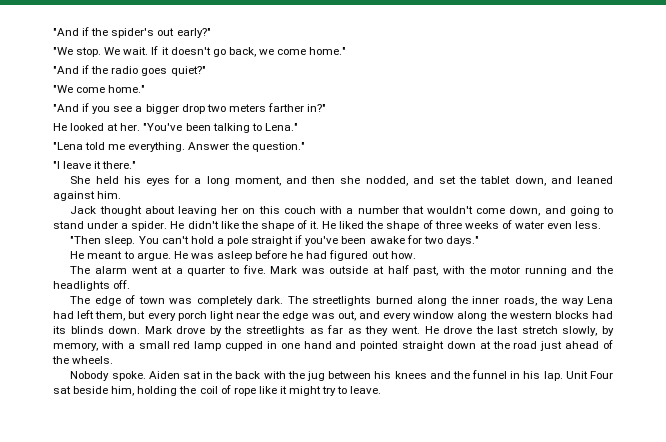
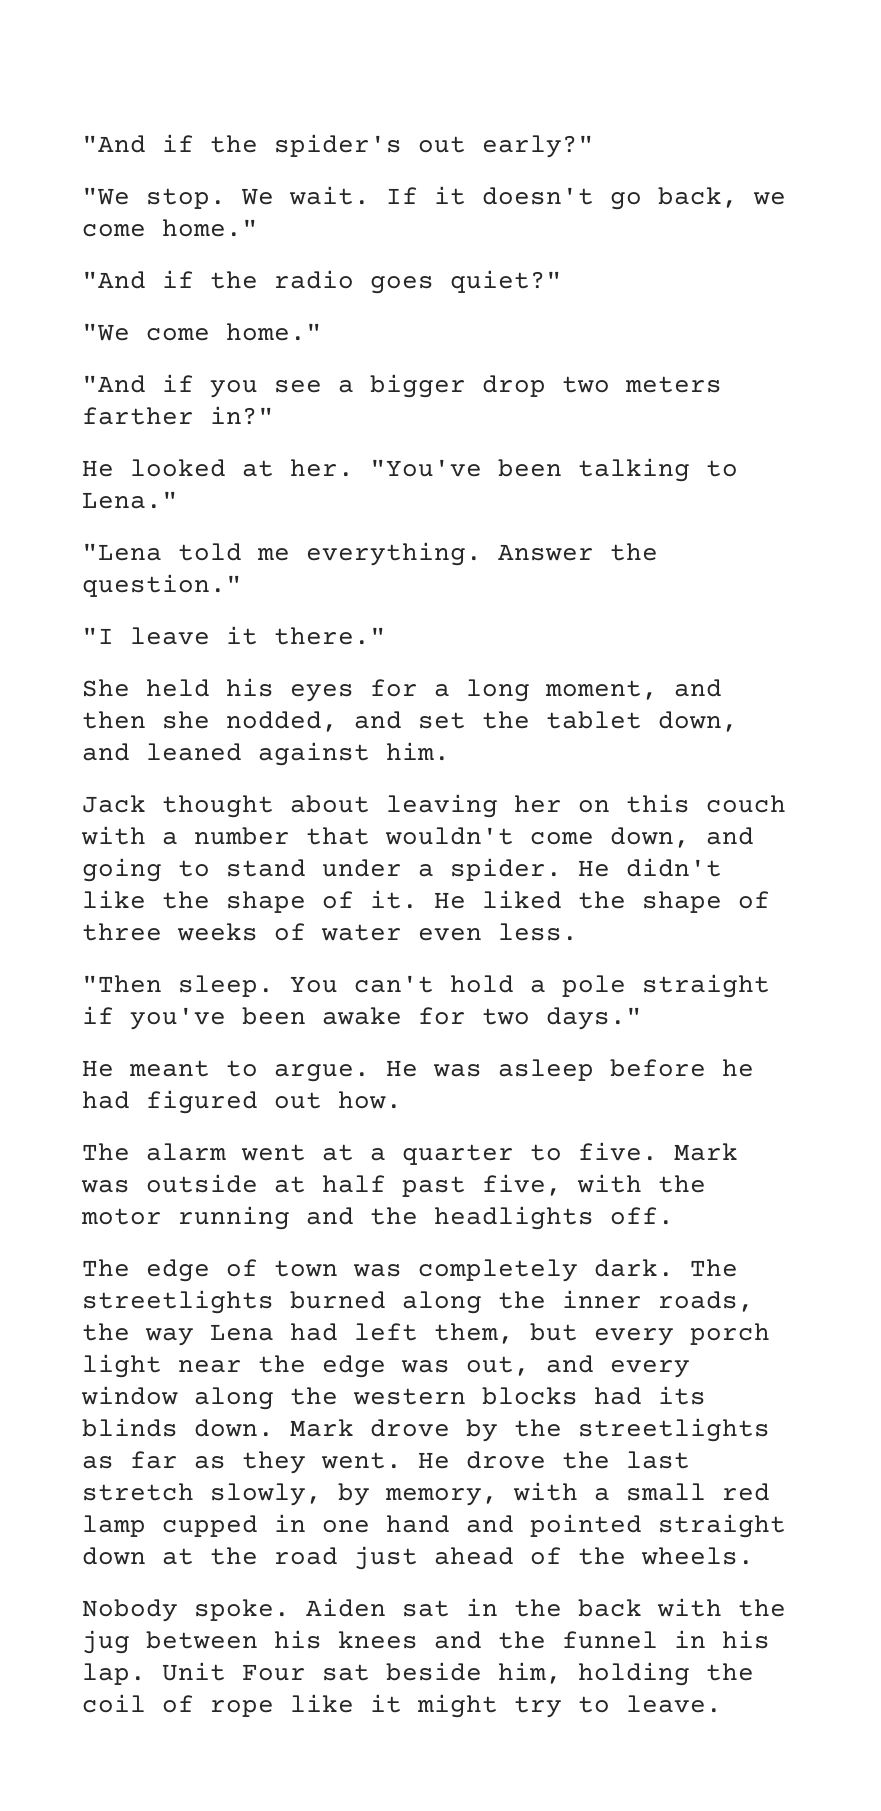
[413,266,439,276] past, -> [402,1174,562,1197] past five,

